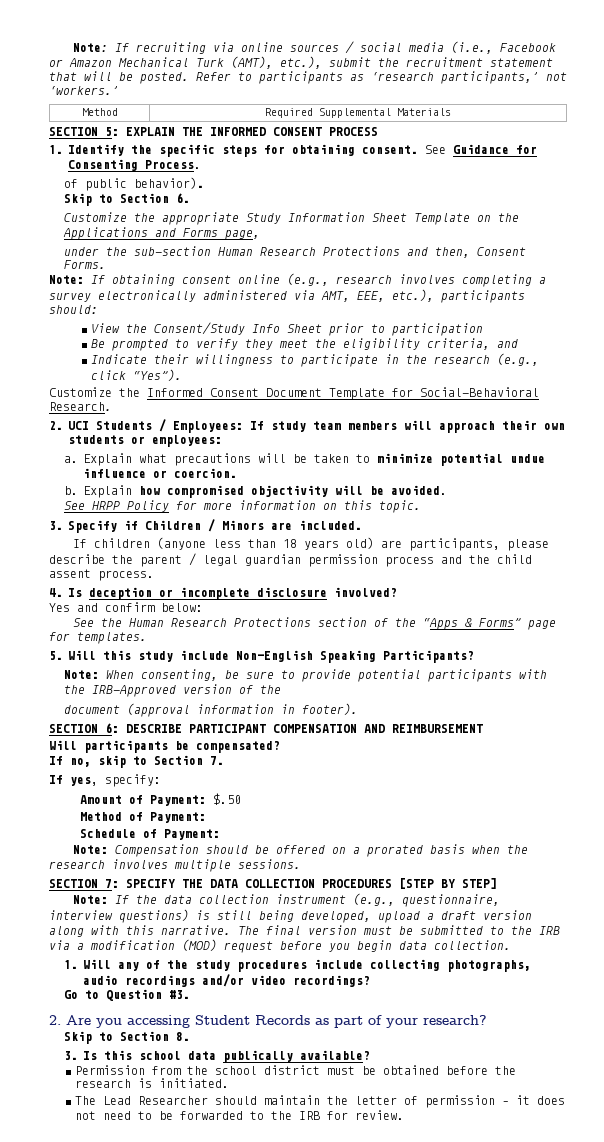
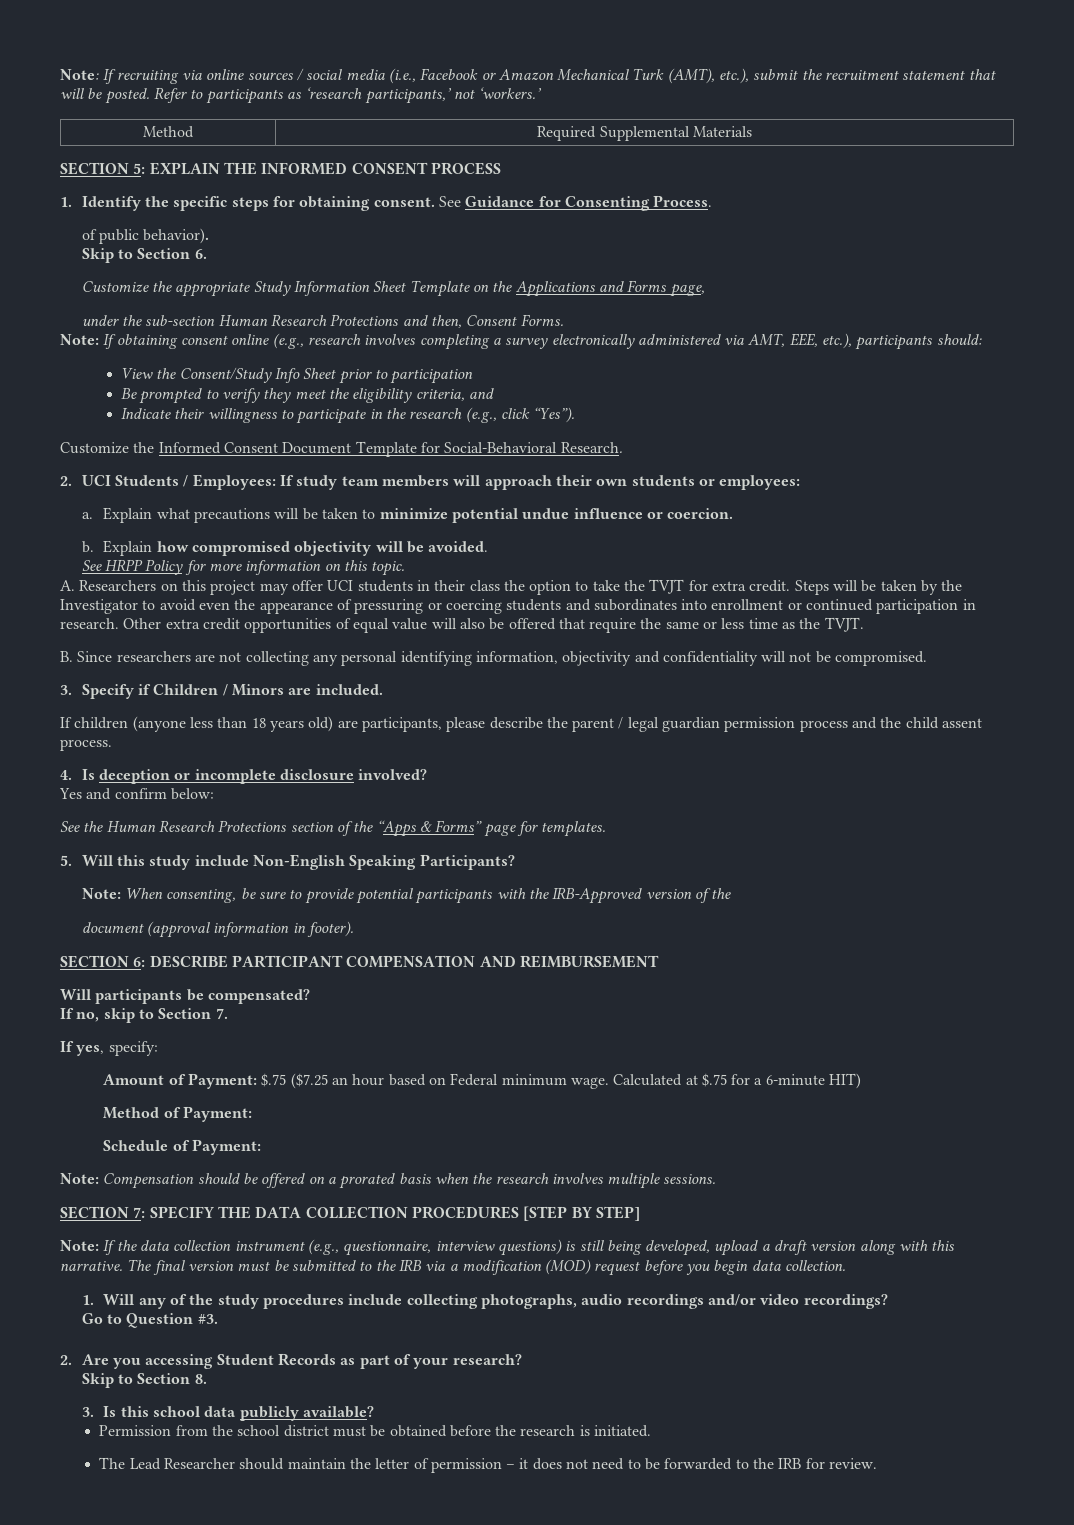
(422, 506) none -> [60,579,963,595] [60,599,976,614] [60,617,864,633] [60,651,928,666] // A. Researchers on this project may offer UCI students in their class the option to take the TVJT for extra credit. Steps will be taken by the Investigator to avoid even the appearance of pressuring or coercing students and subordinates into enrollment or continued participation in research. Other extra credit opportunities of equal value will also be offered that require the same or less time as the TVJT. // B. Since researchers are not collecting any personal identifying information, objectivity and confidentiality will not be compromised.
[212,793,241,805] $.50 -> [261,1073,862,1089] $.75 ($7.25 an hour based on Federal minimum wage. Calculated at $.75 for a 6-minute HIT)
[223,1050,294,1063] publically -> [239,1406,299,1421] publicly

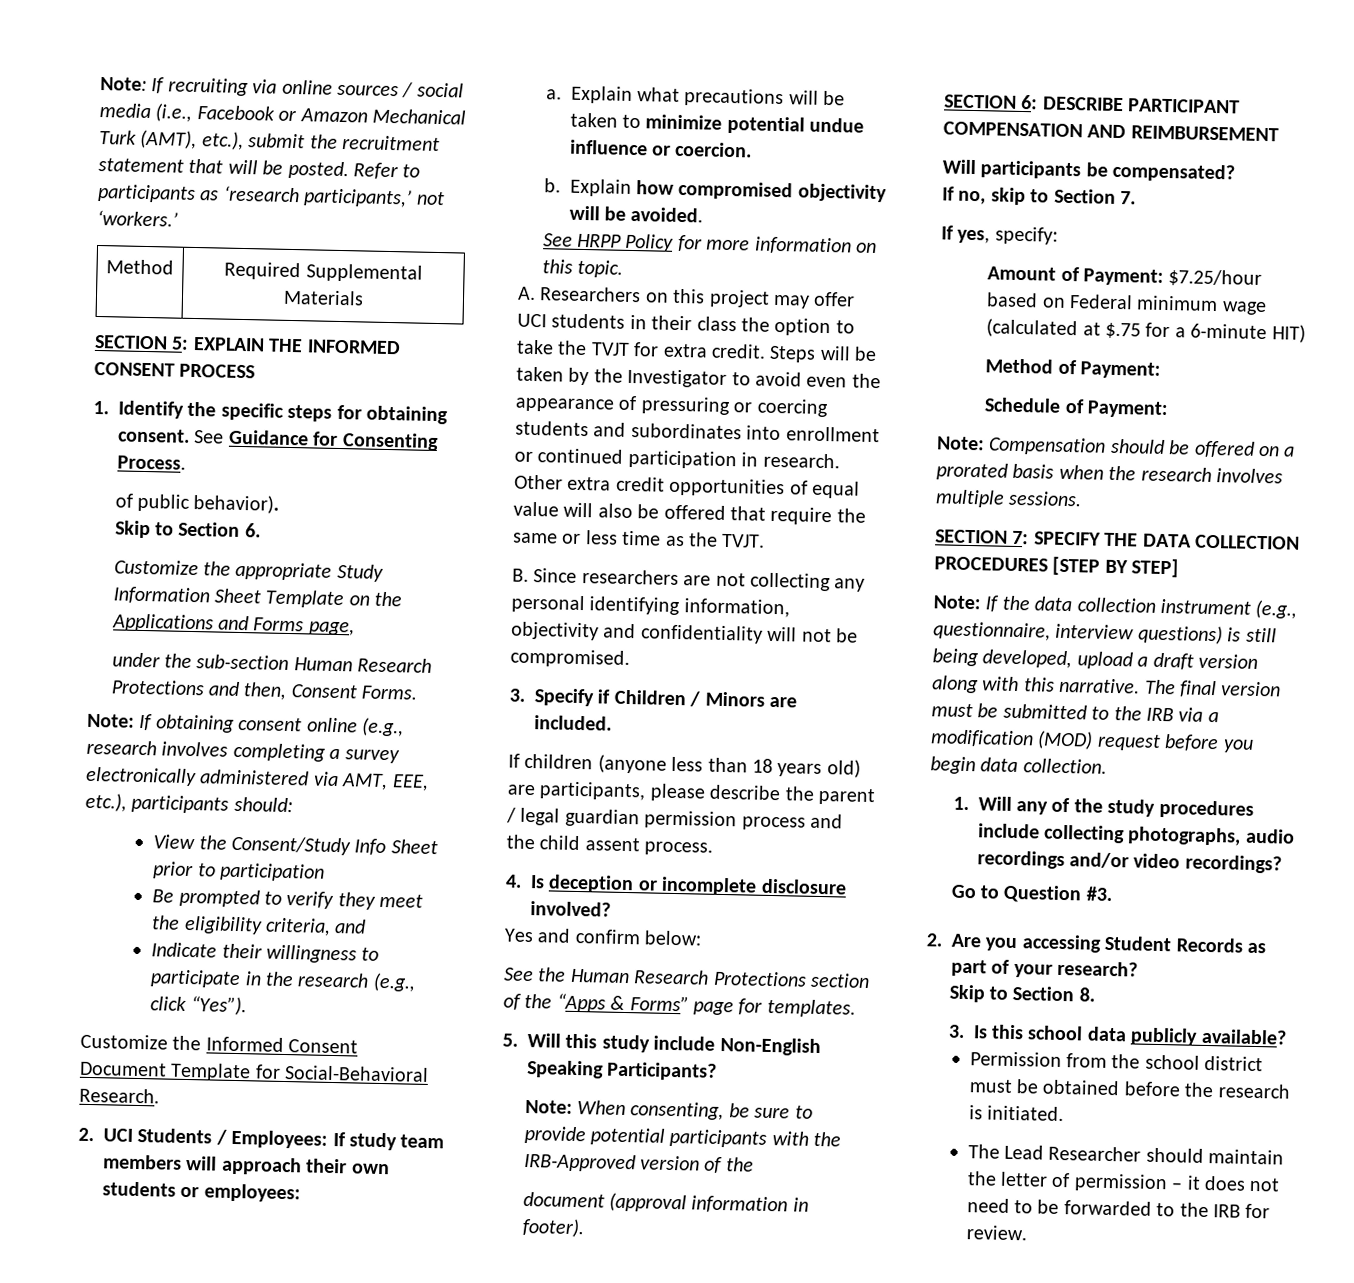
[261,1073,385,1089] $.75 ($7.25 an hour -> [1168,269,1263,287] $7.25/hour
[570,1074,683,1089] wage. Calculated -> [1221,301,1267,316] [986,318,1079,339] wage (calculated

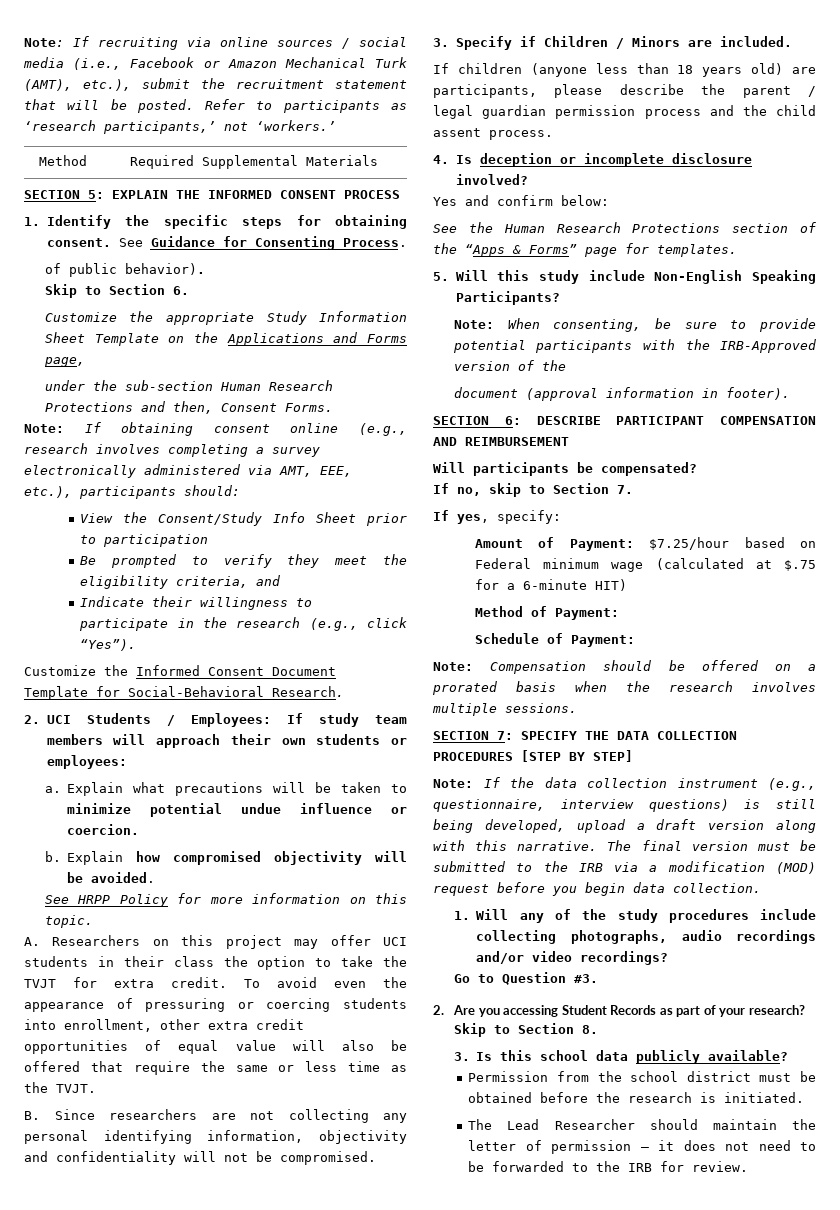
[769,345,878,363] [516,366,751,388] Steps will be taken by the Investigator to -> [244,979,260,988] To
[593,422,880,443] [514,448,840,470] [514,474,563,490] and subordinates into enrollment or continued participation in research. Other -> [24,1019,200,1032] into enrollment, other

